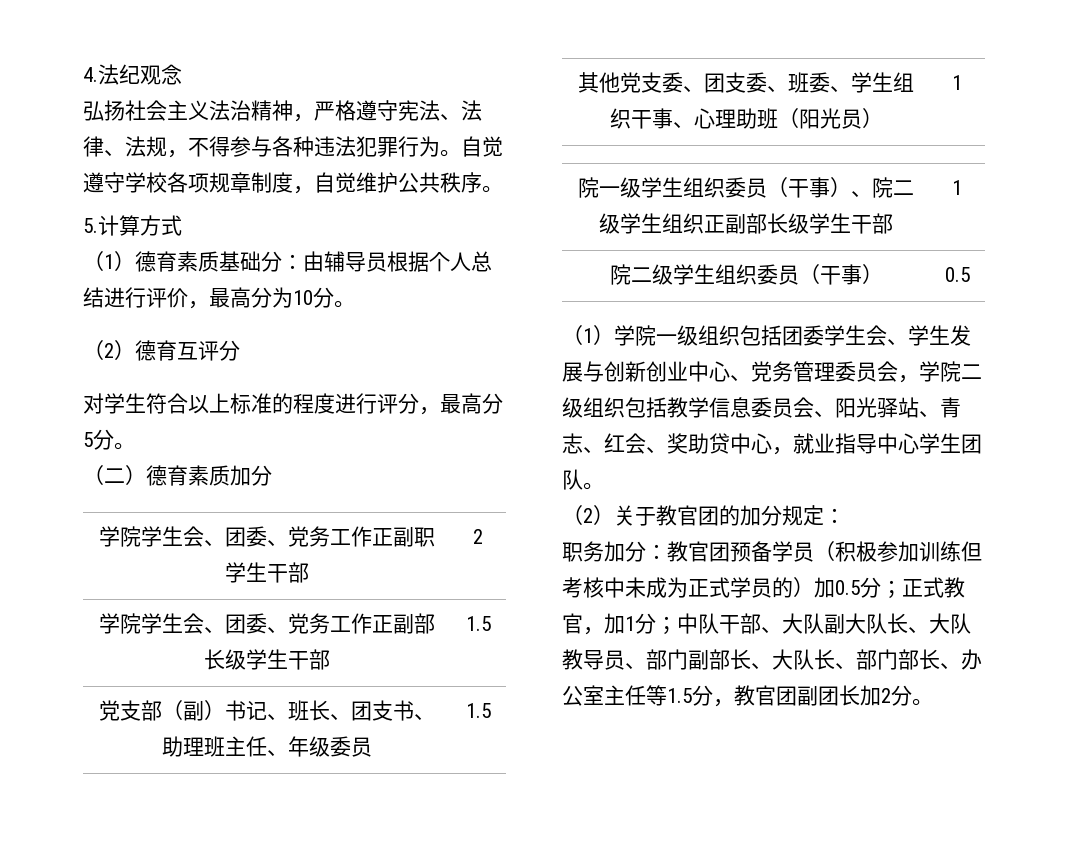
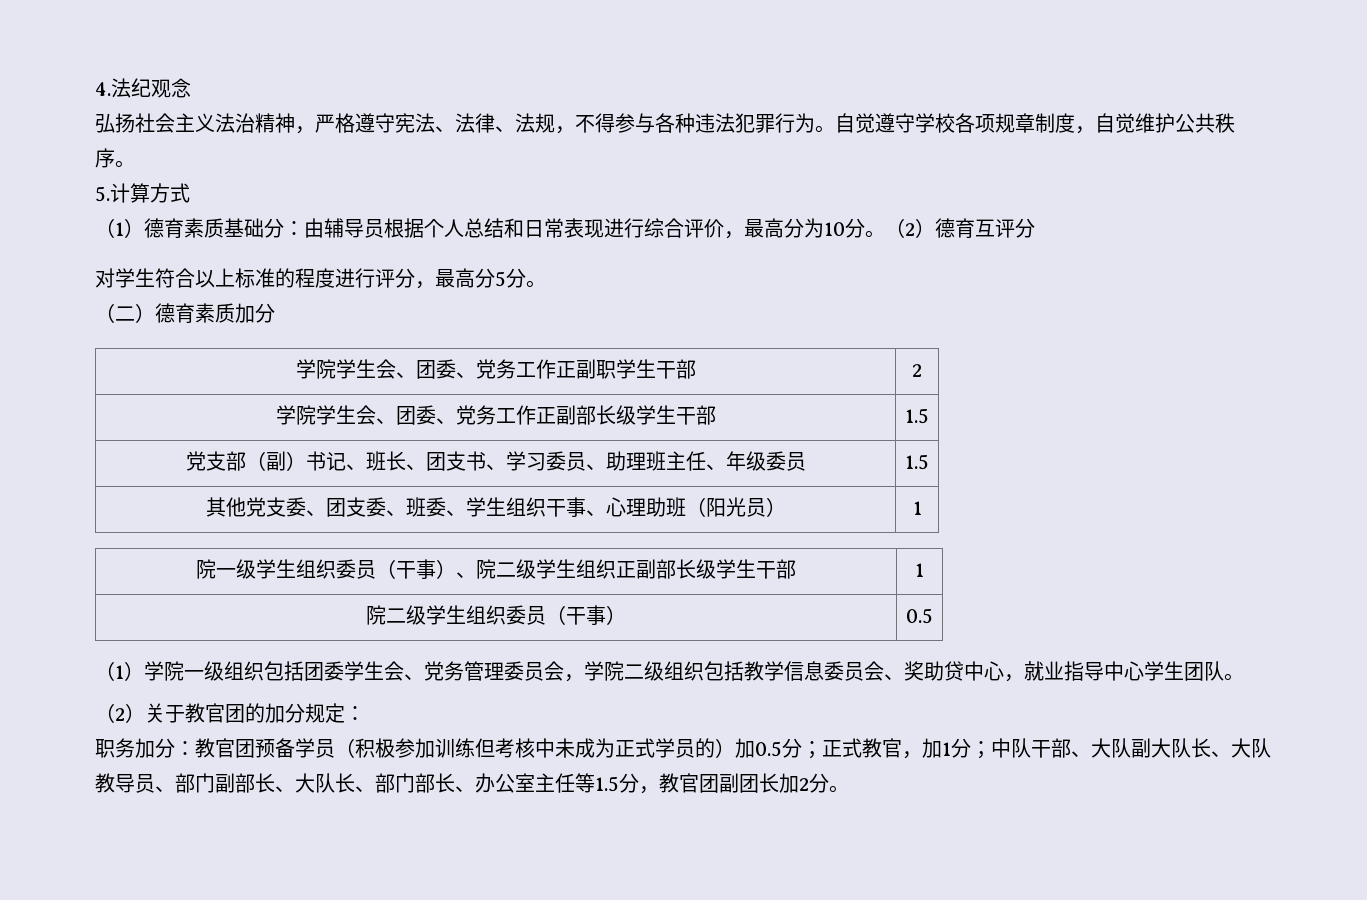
[104,287,146,308] 进行 -> [504,218,684,238] 和日常表现进行综合
(355, 304) // -> (885, 234) none
(435, 717) none -> [505,451,606,471] 学习委员、
[908,325,971,346] [562,361,751,382] 学生发展与创新创业中心、 -> (424, 677) none
[835,397,961,418] [562,433,667,454] 阳光驿站、青志、红会、 -> (904, 677) none

